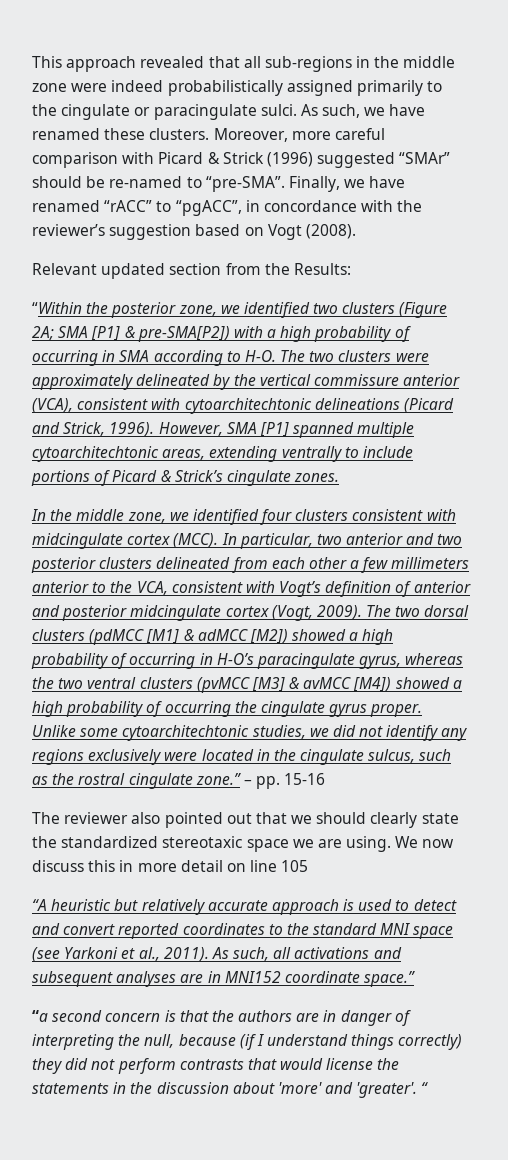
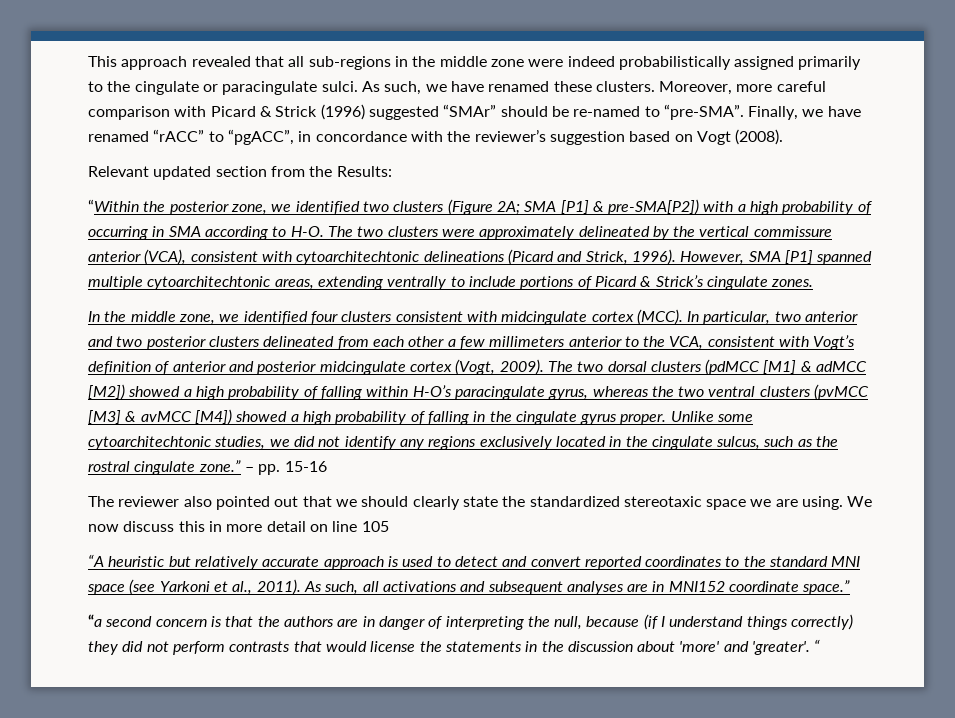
[129,653,213,669] occurring in -> [320,386,409,400] falling within
[164,701,231,717] occurring -> [427,411,486,425] falling in
[164,751,198,761] were -> (552, 443) none

